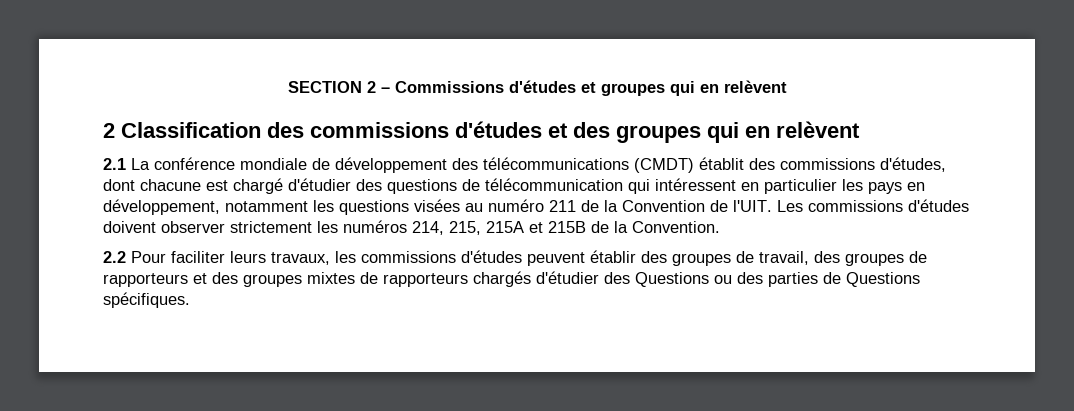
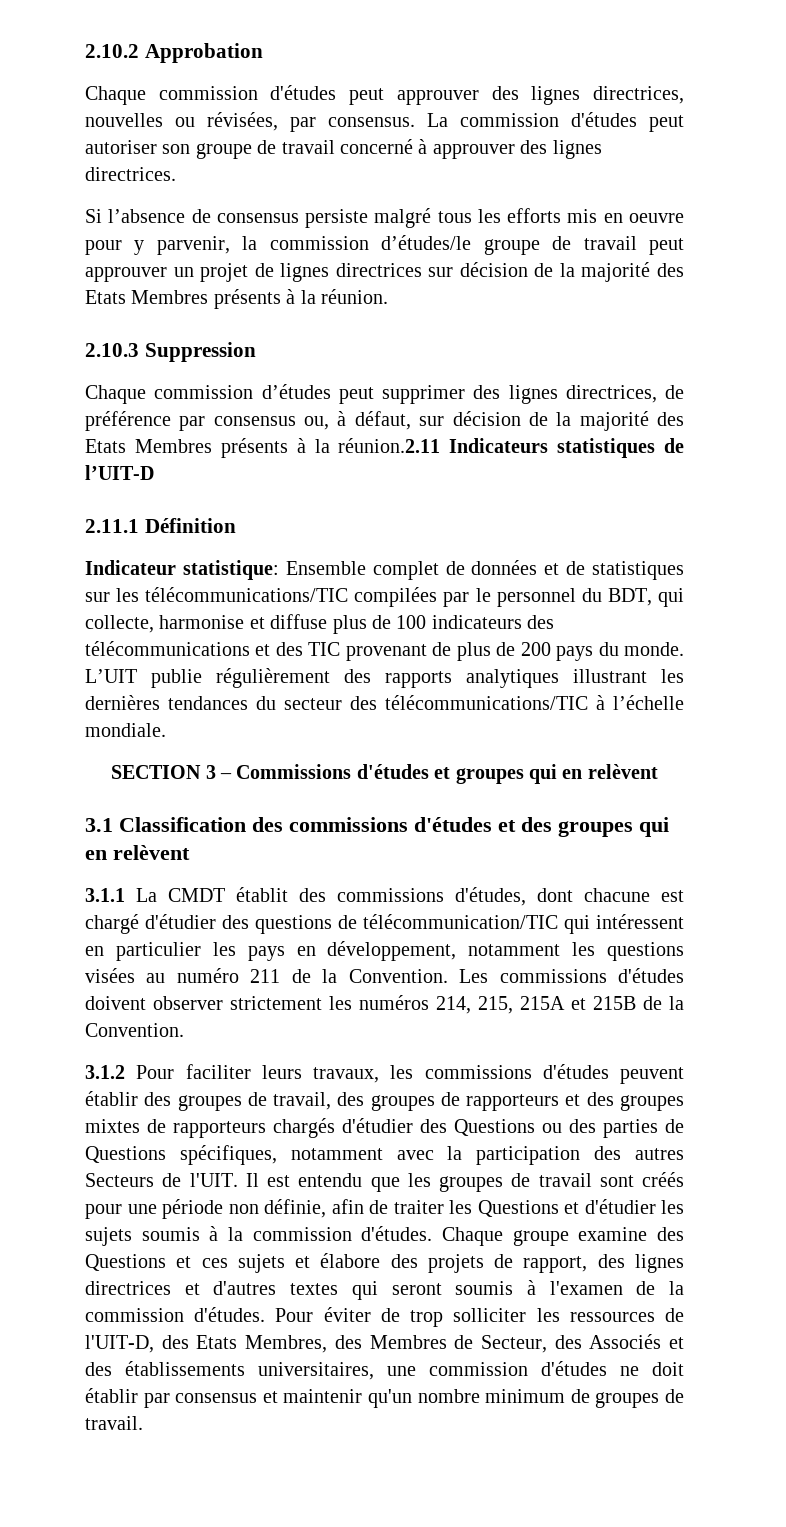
[287,81,376,93] SECTION 2 -> [85,43,263,63] [85,85,684,105] [85,112,684,132] [85,139,602,159] [85,167,176,181] [85,208,684,228] [85,235,685,255] [85,262,684,282] [85,289,388,309] [85,342,256,362] [85,384,684,404] [85,411,685,431] [85,438,684,458] [85,465,154,480] [85,518,236,533] [85,560,684,580] [85,587,684,607] [85,614,555,634] [85,641,684,661] [85,668,684,688] [85,695,684,710] [85,723,166,737] [111,765,216,779] 2.10.2 Approbation // Chaque commission d'études peut approuver des lignes directrices, nouvelles ou révisées, par consensus. La commission d'études peut autoriser son groupe de travail concerné à approuver des lignes directrices. // Si l’absence de consensus persiste malgré tous les efforts mis en oeuvre pour y parvenir, la commission d’études/le groupe de travail peut approuver un projet de lignes directrices sur décision de la majorité des Etats Membres présents à la réunion. // 2.10.3 Suppression // Chaque commission d’études peut supprimer des lignes directrices, de préférence par consensus ou, à défaut, sur décision de la majorité des Etats Membres présents à la réunion.2.11 Indicateurs statistiques de l’UIT-D // 2.11.1 Définition // Indicateur statistique: Ensemble complet de données et de statistiques sur les télécommunications/TIC compilées par le personnel du BDT, qui collecte, harmonise et diffuse plus de 100 indicateurs des télécommunications et des TIC provenant de plus de 200 pays du monde. L’UIT publie régulièrement des rapports analytiques illustrant les dernières tendances du secteur des télécommunications/TIC à l’échelle mondiale. // SECTION 3
[103,123,115,138] 2 -> [85,818,113,832] 3.1
[103,157,694,173] 2.1 La conférence mondiale de développement des télécommunications (CMDT) -> [85,888,225,902] 3.1.1 La CMDT
[485,178,623,191] télécommunication -> [363,914,558,929] télécommunication/TIC
[622,200,772,212] Convention de l'UIT. -> [348,969,448,983] Convention.
[103,251,126,263] 2.2 -> [85,1065,125,1079] 3.1.2
[103,292,190,308] spécifiques. -> [179,1145,685,1165] [85,1172,684,1192] [85,1199,684,1219] [85,1226,684,1246] [85,1253,684,1273] [85,1280,684,1300] [85,1307,684,1327] [85,1334,684,1353] [85,1361,684,1380] [85,1388,685,1408] [85,1416,143,1430] spécifiques, notamment avec la participation des autres Secteurs de l'UIT. Il est entendu que les groupes de travail sont créés pour une période non définie, afin de traiter les Questions et d'étudier les sujets soumis à la commission d'études. Chaque groupe examine des Questions et ces sujets et élabore des projets de rapport, des lignes directrices et d'autres textes qui seront soumis à l'examen de la commission d'études. Pour éviter de trop solliciter les ressources de l'UIT-D, des Etats Membres, des Membres de Secteur, des Associés et des établissements universitaires, une commission d'études ne doit établir par consensus et maintenir qu'un nombre minimum de groupes de travail.

